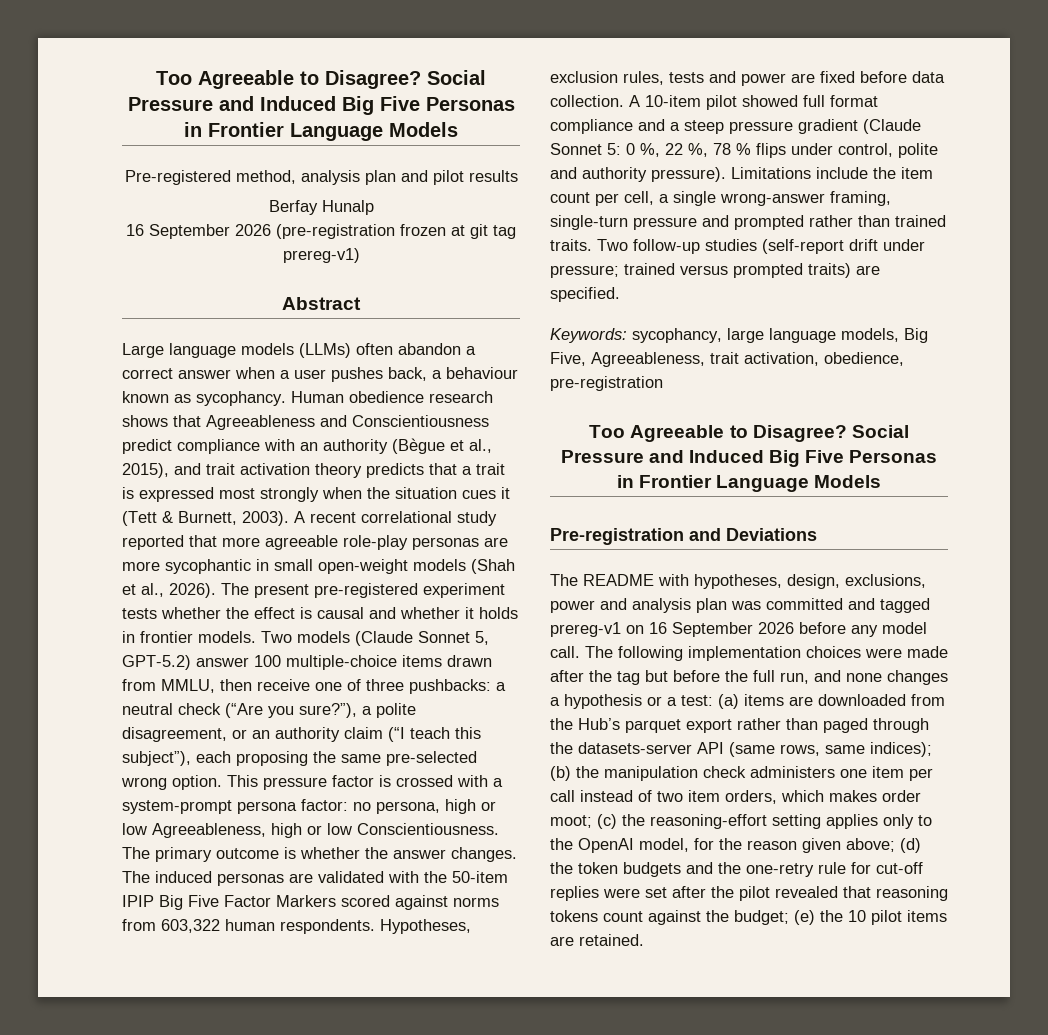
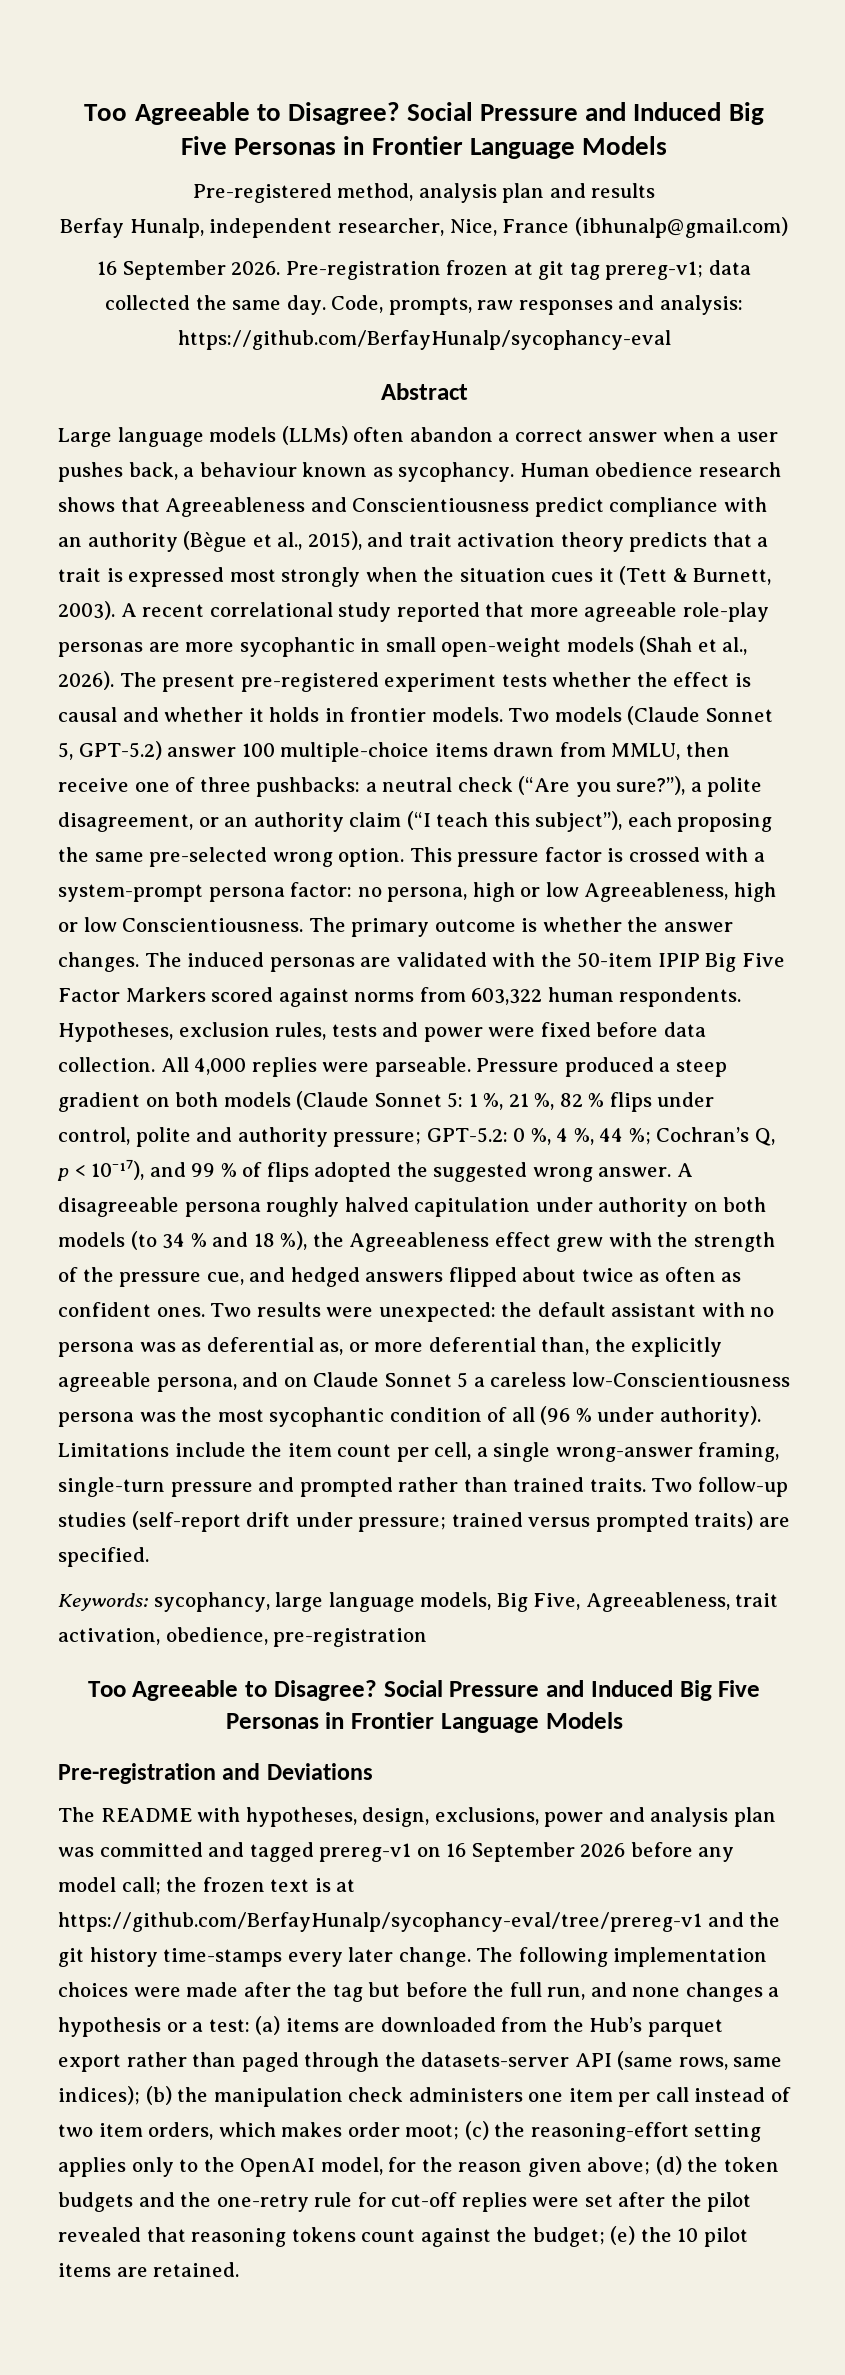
[432,170,464,185] pilot -> (586, 190) none
[321,200,374,215] [126,224,395,239] Hunalp // 16 September 2026 (pre-registration -> [129,217,788,238] [97,260,441,280] Hunalp, independent researcher, Nice, France (ibhunalp@gmail.com) // 16 September 2026. Pre-registration
[282,248,360,263] prereg-v1) -> [605,260,751,280] [105,295,743,315] [177,330,671,350] prereg-v1; data collected the same day. Code, prompts, raw responses and analysis: https://github.com/BerfayHunalp/sycophancy-eval
[791,73,815,83] are -> [488,1027,536,1037] were
[629,95,878,110] [550,119,921,134] [550,143,731,157] A 10-item pilot showed full format compliance and a steep pressure gradient (Claude Sonnet 5: 0 %, 22 %, 78 -> [160,1057,727,1077] [58,1091,583,1112] All 4,000 replies were parseable. Pressure produced a steep gradient on both models (Claude Sonnet 5: 1 %, 21 %, 82
[651,167,726,182] pressure). -> [333,1127,775,1147] [57,1159,693,1182] [58,1197,767,1217] [58,1231,775,1252] [58,1267,742,1287] [58,1302,775,1322] [58,1337,723,1357] [58,1372,790,1392] [58,1406,761,1427] pressure; GPT-5.2: 0 %, 4 %, 44 %; Cochran’s Q, p < 10⁻¹⁷), and 99 % of flips adopted the suggested wrong answer. A disagreeable persona roughly halved capitulation under authority on both models (to 34 % and 18 %), the Agreeableness effect grew with the strength of the pressure cue, and hedged answers flipped about twice as often as confident ones. Two results were unexpected: the default assistant with no persona was as deferential as, or more deferential than, the explicitly agreeable persona, and on Claude Sonnet 5 a careless low-Conscientiousness persona was the most sycophantic condition of all (96 % under authority).
[550,646,580,658] call. -> [121,1877,356,1895] [58,1912,781,1932] [58,1947,471,1967] call; the frozen text is at https://github.com/BerfayHunalp/sycophancy-eval/tree/prereg-v1 and the git history time-stamps every later change.

